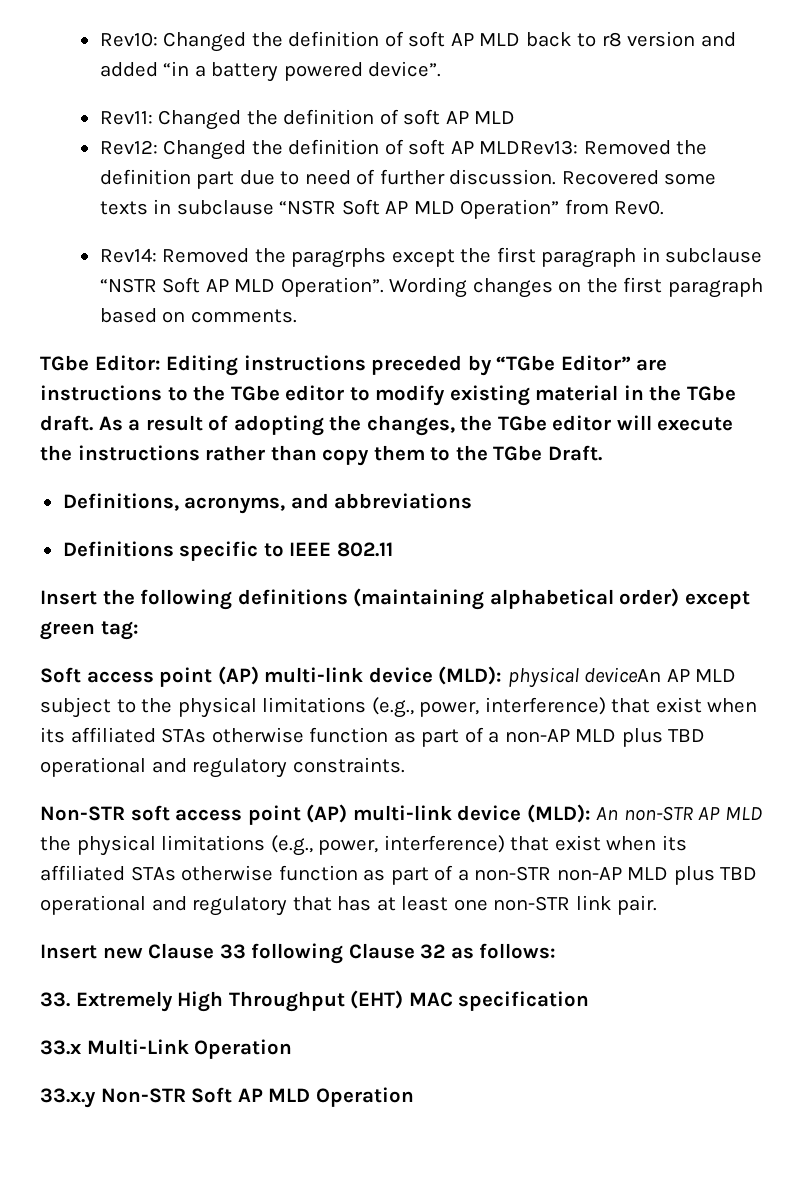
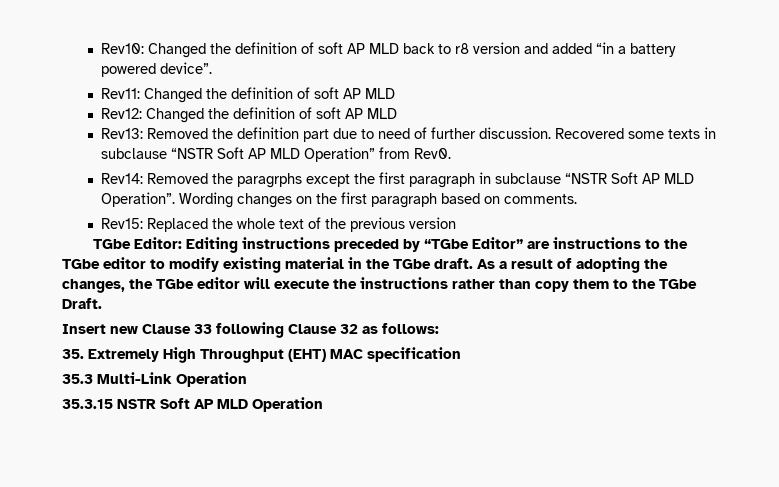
[479,140,579,155] MLDRev13: -> [367,108,398,119] [101,128,144,139] MLD // Rev13:
(297, 316) none -> [101,217,457,232] // Rev15: Replaced the whole text of the previous version
[62,493,473,514] [62,541,393,561] [40,588,750,610] [40,621,139,640] [40,666,737,688] [40,697,758,718] [40,727,706,747] [40,757,405,778] [40,804,763,825] [40,835,687,856] [40,865,758,885] [40,895,658,916] // Definitions, acronyms, and abbreviations // Definitions specific to IEEE 802.11 // Insert the following definitions (maintaining alphabetical order) except green tag: // Soft access point (AP) multi-link device (MLD): physical deviceAn AP MLD subject to the physical limitations (e.g., power, interference) that exist when its affiliated STAs otherwise function as part of a non-AP MLD plus TBD operational and regulatory constraints. // Non-STR soft access point (AP) multi-link device (MLD): An non-STR AP MLD the physical limitations (e.g., power, interference) that exist when its affiliated STAs otherwise function as part of a non-STR non-AP MLD plus TBD operational and regulatory that has at least one non-STR link pair. -> (102, 303) none
[40,992,70,1007] 33. -> [62,349,84,359] 35.
[40,1040,81,1055] 33.x -> [62,374,93,384] 35.3
[40,1088,186,1108] 33.x.y Non-STR -> [62,399,156,409] 35.3.15 NSTR

